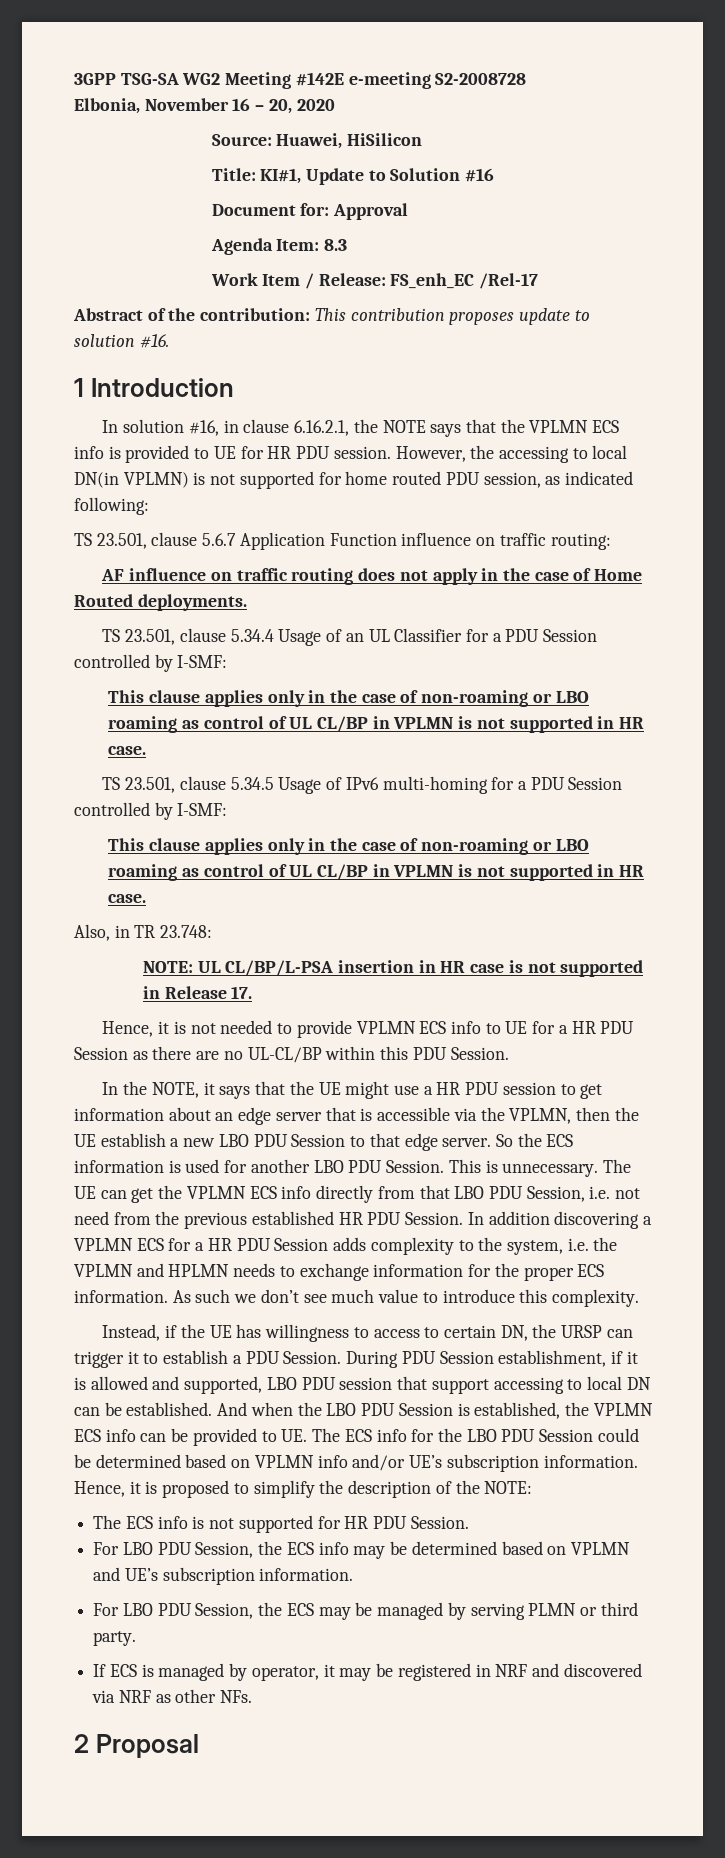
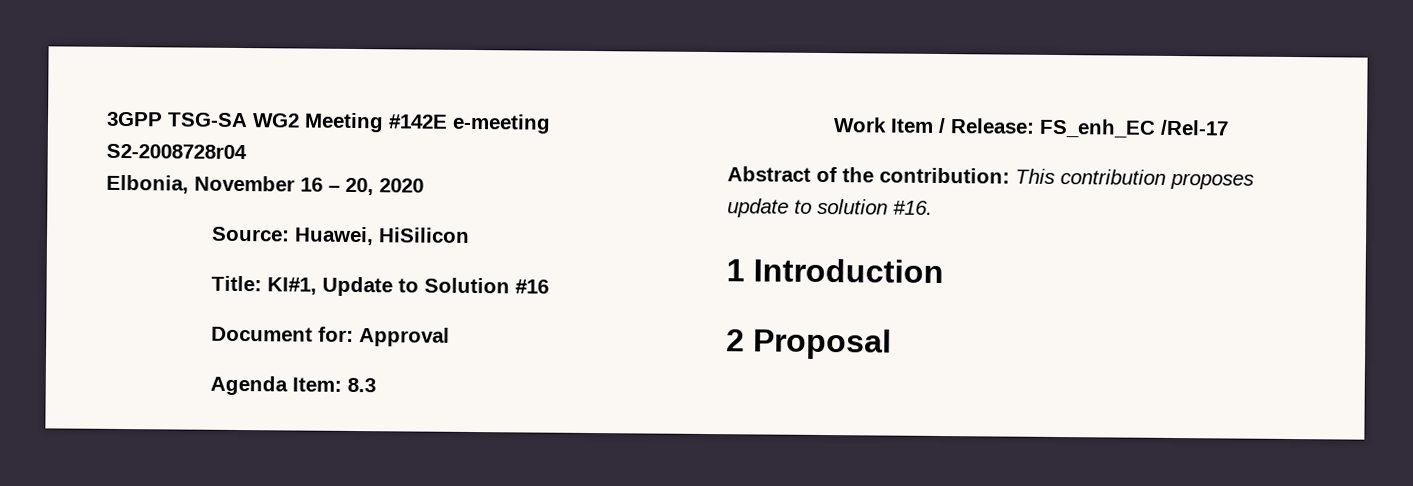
[435,73,527,85] S2-2008728 -> [106,143,247,160] S2-2008728r04
[102,419,620,437] [74,445,628,463] [74,471,633,489] [74,497,149,515] [74,532,611,550] [101,568,643,585] [74,594,247,611] [102,628,598,646] [74,654,228,672] [108,690,589,707] [108,716,645,733] [108,746,147,755] [102,776,623,794] [74,802,228,820] [108,838,589,855] [108,864,645,881] [108,894,147,903] [74,924,213,941] [142,960,644,977] [142,986,253,999] [102,1020,635,1038] [74,1046,509,1063] [102,1081,603,1099] [74,1107,639,1125] [74,1133,574,1151] [74,1159,631,1177] [74,1185,641,1203] [74,1211,652,1229] [74,1237,618,1255] [74,1263,605,1281] [74,1289,639,1307] [102,1324,633,1342] [74,1350,638,1368] [74,1376,651,1394] [74,1402,653,1419] [74,1428,639,1446] [74,1454,638,1472] [74,1480,533,1498] [93,1515,469,1533] [93,1541,630,1559] [93,1567,354,1585] [93,1602,638,1620] [93,1631,137,1646] [93,1663,642,1681] [92,1689,253,1703] // In solution #16, in clause 6.16.2.1, the NOTE says that the VPLMN ECS info is provided to UE for HR PDU session. However, the accessing to local DN(in VPLMN) is not supported for home routed PDU session, as indicated following: // TS 23.501, clause 5.6.7 Application Function influence on traffic routing: // AF influence on traffic routing does not apply in the case of Home Routed deployments. // TS 23.501, clause 5.34.4 Usage of an UL Classifier for a PDU Session controlled by I-SMF: // This clause applies only in the case of non-roaming or LBO roaming as control of UL CL/BP in VPLMN is not supported in HR case. // TS 23.501, clause 5.34.5 Usage of IPv6 multi-homing for a PDU Session controlled by I-SMF: // This clause applies only in the case of non-roaming or LBO roaming as control of UL CL/BP in VPLMN is not supported in HR case. // Also, in TR 23.748: // NOTE: UL CL/BP/L-PSA insertion in HR case is not supported in Release 17. // Hence, it is not needed to provide VPLMN ECS info to UE for a HR PDU Session as there are no UL-CL/BP within this PDU Session. // In the NOTE, it says that the UE might use a HR PDU session to get information about an edge server that is accessible via the VPLMN, then the UE establish a new LBO PDU Session to that edge server. So the ECS information is used for another LBO PDU Session. This is unnecessary. The UE can get the VPLMN ECS info directly from that LBO PDU Session, i.e. not need from the previous established HR PDU Session. In addition discovering a VPLMN ECS for a HR PDU Session adds complexity to the system, i.e. the VPLMN and HPLMN needs to exchange information for the proper ECS information. As such we don’t see much value to introduce this complexity. // Instead, if the UE has willingness to access to certain DN, the URSP can trigger it to establish a PDU Session. During PDU Session establishment, if it is allowed and supported, LBO PDU session that support accessing to local DN can be established. And when the LBO PDU Session is established, the VPLMN ECS info can be provided to UE. The ECS info for the LBO PDU Session could be determined based on VPLMN info and/or UE’s subscription information. Hence, it is proposed to simplify the description of the NOTE: // The ECS info is not supported for HR PDU Session. // For LBO PDU Session, the ECS info may be determined based on VPLMN and UE’s subscription information. // For LBO PDU Session, the ECS may be managed by serving PLMN or third party. // If ECS is managed by operator, it may be registered in NRF and discovered via NRF as other NFs. -> (944, 271) none

